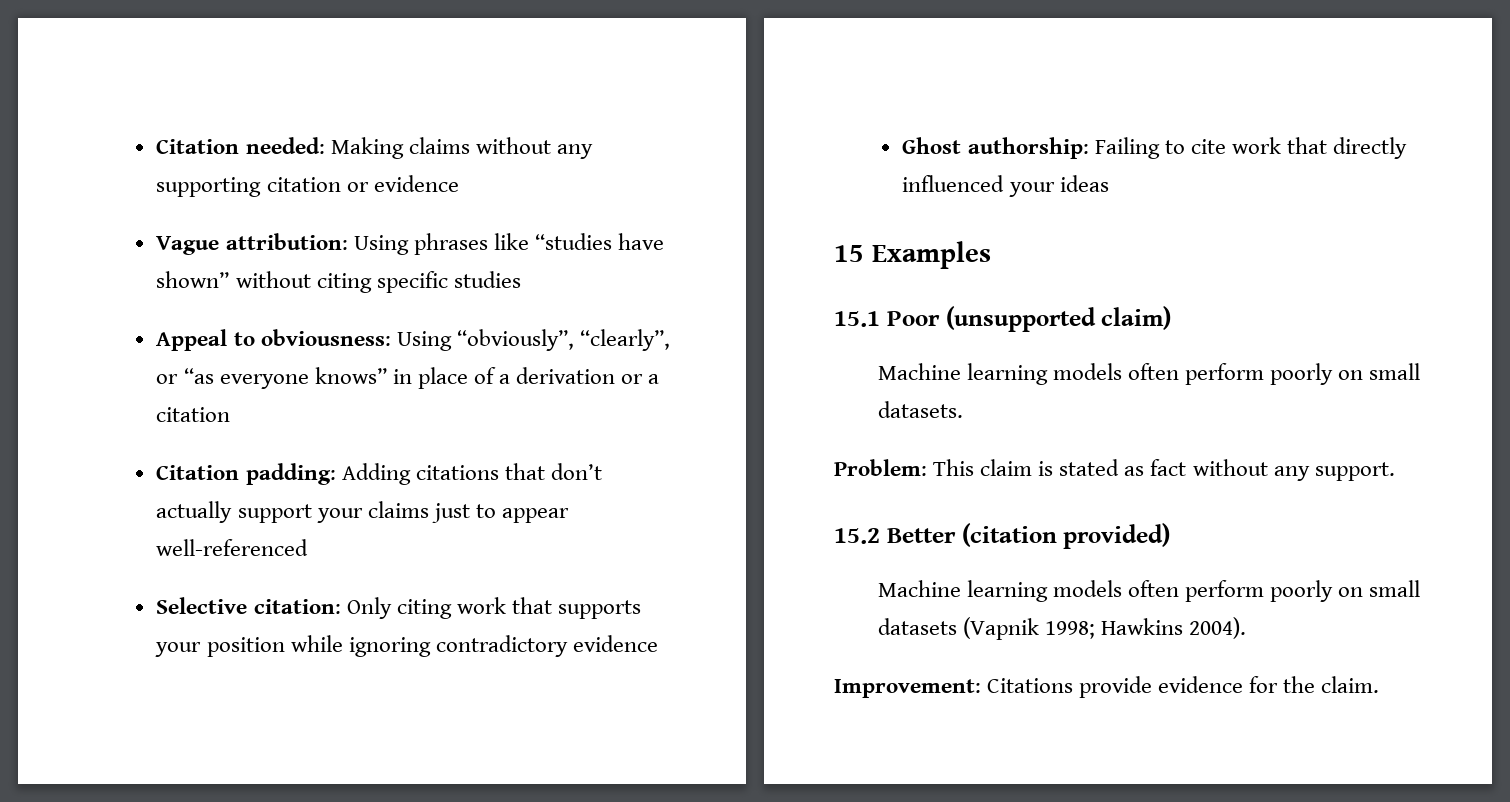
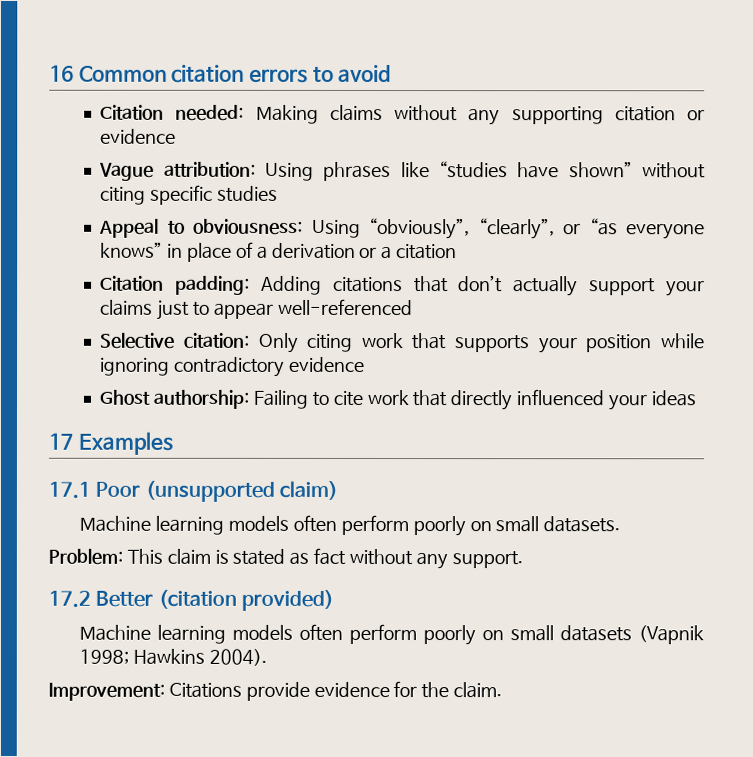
(156, 146) none -> [49,64,392,83] 16 Common citation errors to avoid //
[834,245,864,262] 15 -> [48,432,73,450] 17
[834,311,880,327] 15.1 -> [48,481,91,499] 17.1
[834,528,880,544] 15.2 -> [48,590,91,608] 17.2

